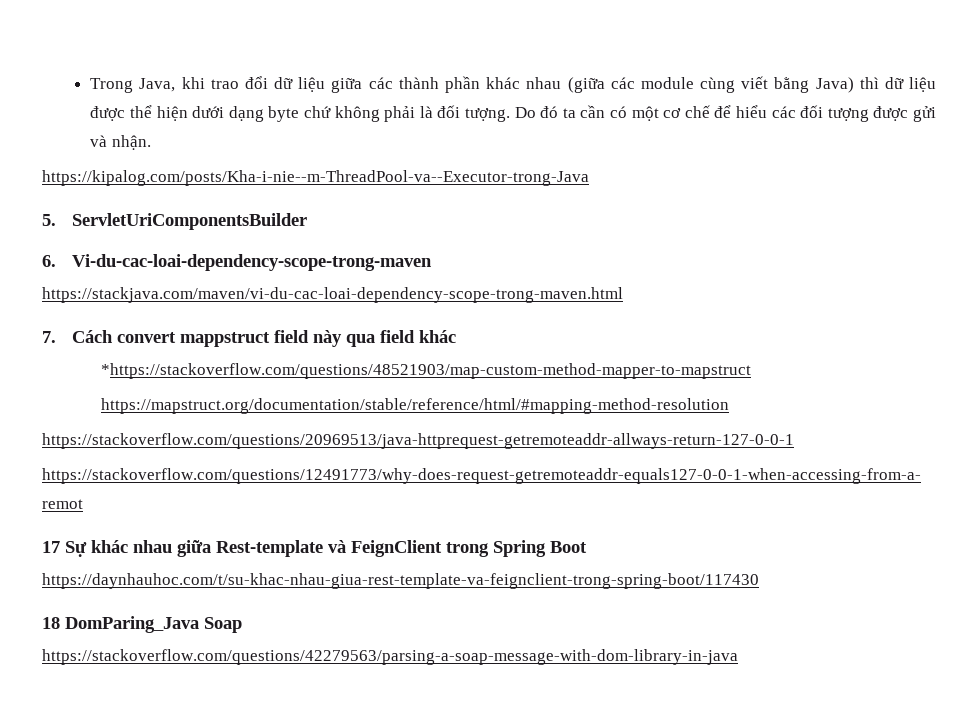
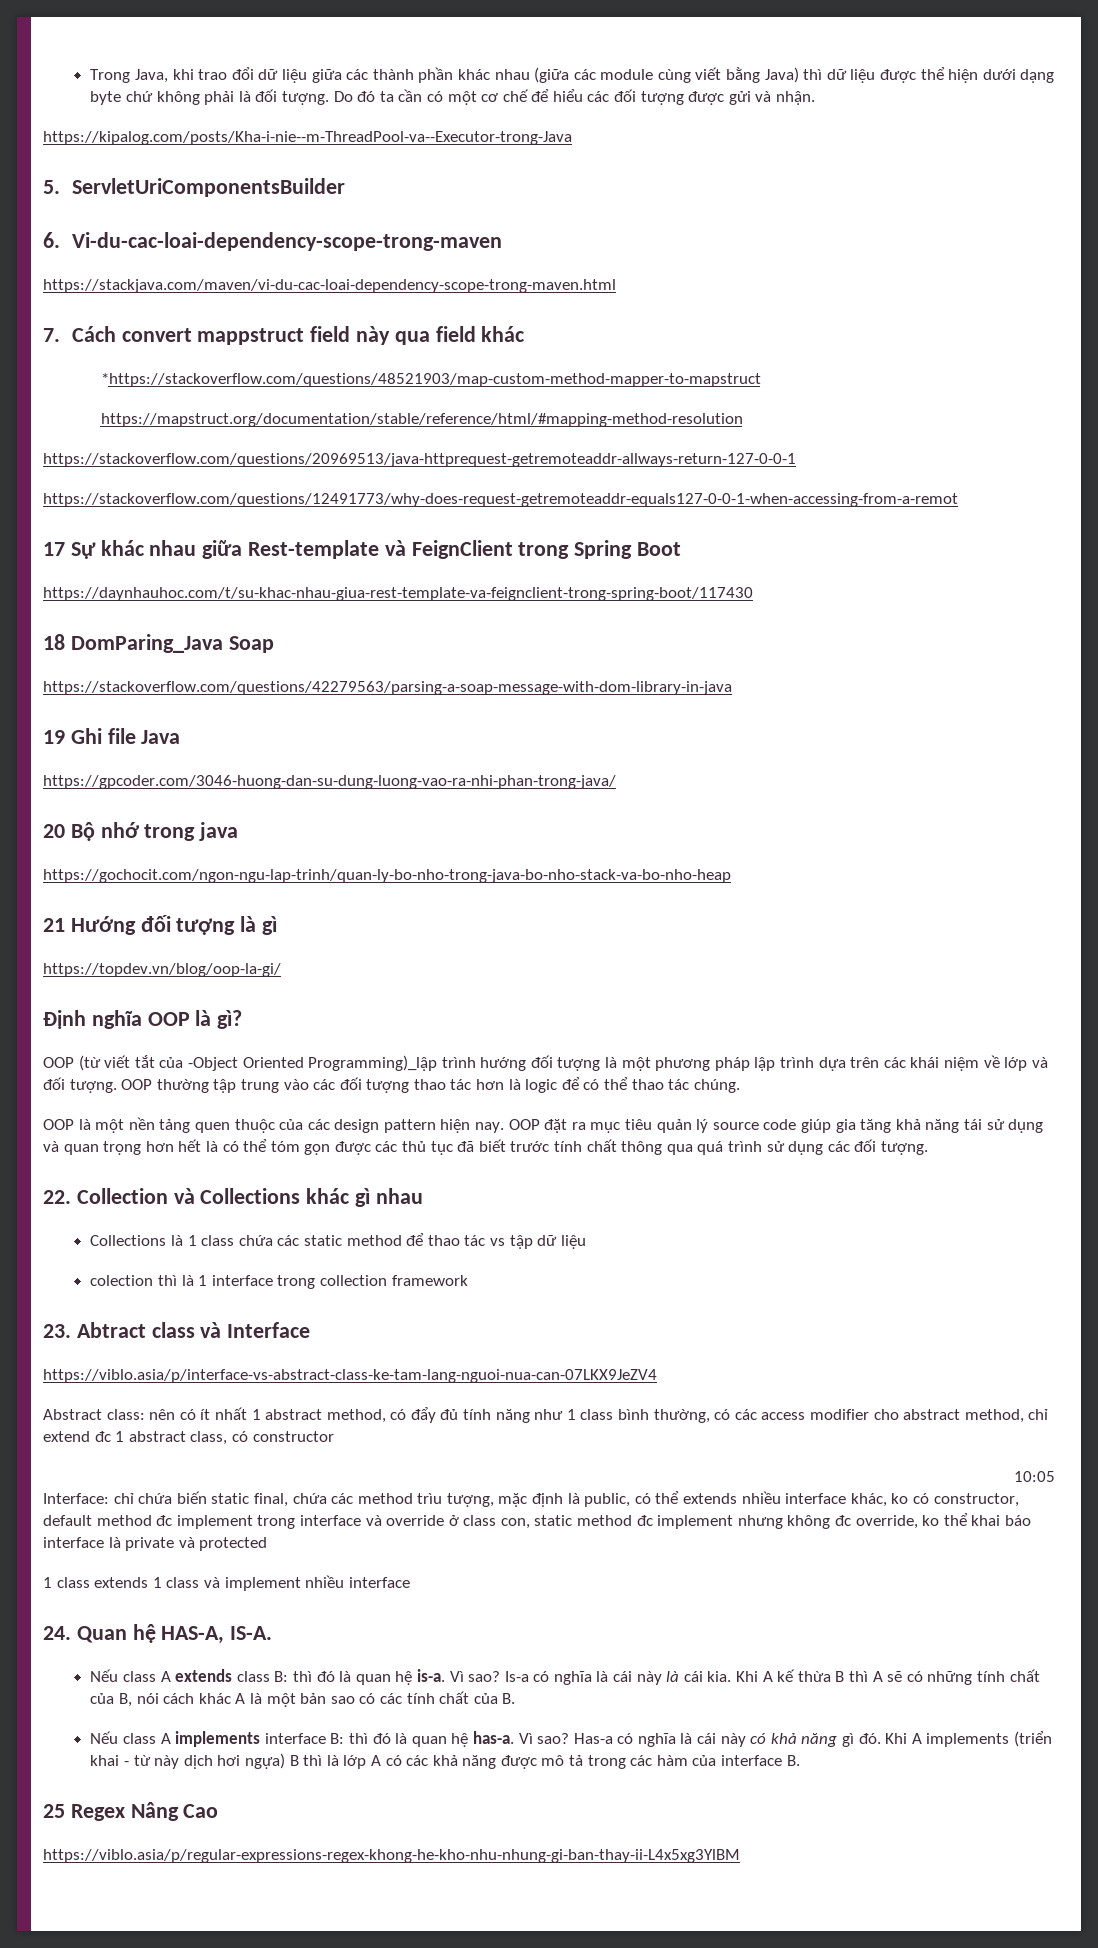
(738, 657) none -> [43,728,181,744] [43,775,616,789] [43,822,239,841] [43,869,731,883] [43,915,278,935] [43,963,281,977] [43,1010,243,1029] [43,1055,1048,1071] [43,1077,740,1093] [43,1117,1044,1133] [43,1139,928,1155] [43,1188,423,1207] [90,1233,586,1249] [90,1275,468,1289] [43,1322,311,1338] [43,1369,657,1383] [43,1407,1049,1423] [43,1431,334,1445] [1014,1471,1055,1482] [43,1491,1019,1507] [43,1513,1031,1529] [43,1537,268,1551] [43,1575,410,1591] [43,1624,273,1644] [90,1669,1040,1685] [90,1691,516,1707] [90,1731,1052,1747] [90,1753,800,1769] [43,1802,219,1821] [43,1849,740,1863] // 19 Ghi file Java // https://gpcoder.com/3046-huong-dan-su-dung-luong-vao-ra-nhi-phan-trong-java/ // 20 Bộ nhớ trong java // https://gochocit.com/ngon-ngu-lap-trinh/quan-ly-bo-nho-trong-java-bo-nho-stack-va-bo-nho-heap // 21 Hướng đối tượng là gì // https://topdev.vn/blog/oop-la-gi/ // Định nghĩa OOP là gì? // OOP (từ viết tắt của -Object Oriented Programming)_lập trình hướng đối tượng là một phương pháp lập trình dựa trên các khái niệm về lớp và đối tượng. OOP thường tập trung vào các đối tượng thao tác hơn là logic để có thể thao tác chúng. // OOP là một nền tảng quen thuộc của các design pattern hiện nay. OOP đặt ra mục tiêu quản lý source code giúp gia tăng khả năng tái sử dụng và quan trọng hơn hết là có thể tóm gọn được các thủ tục đã biết trước tính chất thông qua quá trình sử dụng các đối tượng. // 22. Collection và Collections khác gì nhau // Collections là 1 class chứa các static method để thao tác vs tập dữ liệu // colection thì là 1 interface trong collection framework // 23. Abtract class và Interface // https://viblo.asia/p/interface-vs-abstract-class-ke-tam-lang-nguoi-nua-can-07LKX9JeZV4 // Abstract class: nên có ít nhất 1 abstract method, có đẩy đủ tính năng như 1 class bình thường, có các access modifier cho abstract method, chỉ extend đc 1 abstract class, có constructor // 10:05 // Interface: chỉ chứa biến static final, chứa các method trìu tượng, mặc định là public, có thể extends nhiều interface khác, ko có constructor, default method đc implement trong interface và override ở class con, static method đc implement nhưng không đc override, ko thể khai báo interface là private và protected // 1 class extends 1 class và implement nhiều interface // 24. Quan hệ HAS-A, IS-A. // Nếu class A extends class B: thì đó là quan hệ is-a. Vì sao? Is-a có nghĩa là cái này là cái kia. Khi A kế thừa B thì A sẽ có những tính chất của B, nói cách khác A là một bản sao có các tính chất của B. // Nếu class A implements interface B: thì đó là quan hệ has-a. Vì sao? Has-a có nghĩa là cái này có khả năng gì đó. Khi A implements (triển khai - từ này dịch hơi ngựa) B thì là lớp A có các khả năng được mô tả trong các hàm của interface B. // 25 Regex Nâng Cao // https://viblo.asia/p/regular-expressions-regex-khong-he-kho-nhu-nhung-gi-ban-thay-ii-L4x5xg3YlBM

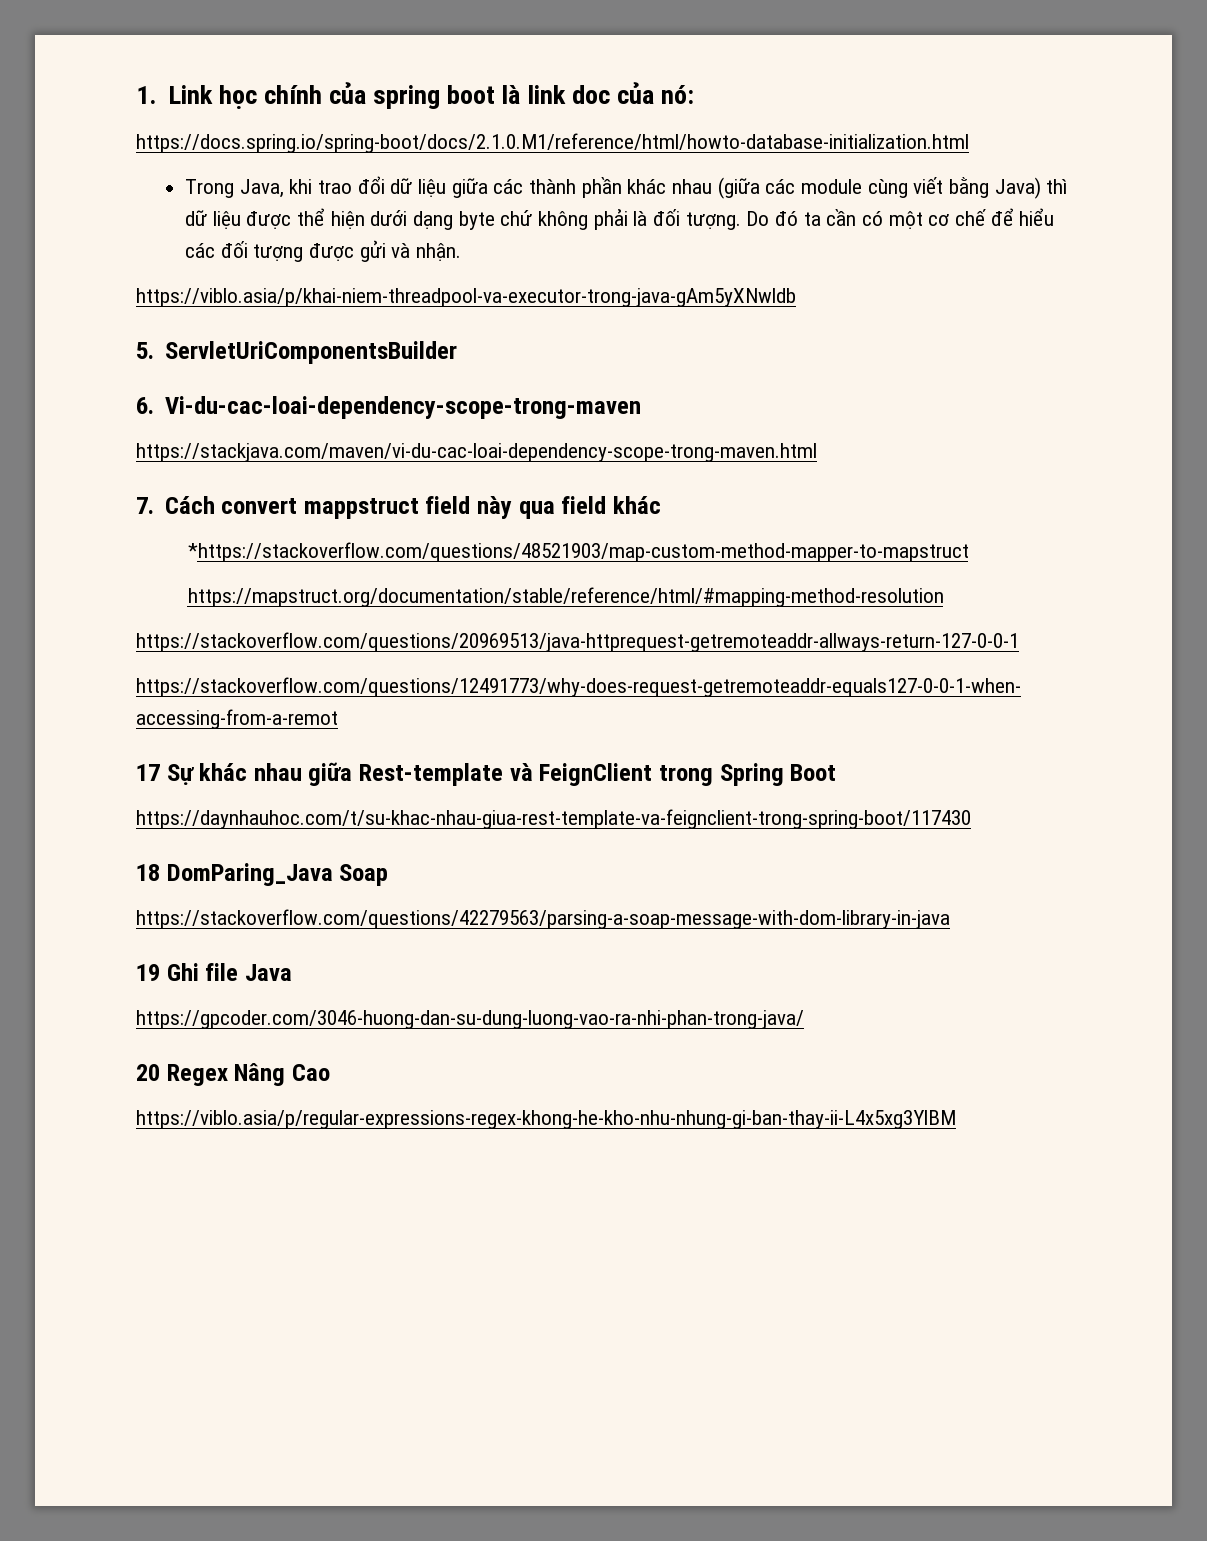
(90, 76) none -> [136,82,695,109] [136,133,969,153] 1. Link học chính của spring boot là link doc của nó: // https://docs.spring.io/spring-boot/docs/2.1.0.M1/reference/html/howto-database-initialization.html //
[43,131,572,145] https://kipalog.com/posts/Kha-i-nie--m-ThreadPool-va--Executor-trong-Java -> [136,288,796,307] https://viblo.asia/p/khai-niem-threadpool-va-executor-trong-java-gAm5yXNwldb
[70,822,239,841] [43,869,731,883] [43,915,278,935] [43,963,281,977] [43,1010,243,1029] [43,1055,1048,1071] [43,1077,740,1093] [43,1117,1044,1133] [43,1139,928,1155] [43,1188,423,1207] [90,1233,586,1249] [90,1275,468,1289] [43,1322,311,1338] [43,1369,657,1383] [43,1407,1049,1423] [43,1431,334,1445] [1014,1471,1055,1482] [43,1491,1019,1507] [43,1513,1031,1529] [43,1537,268,1551] [43,1575,410,1591] [43,1624,273,1644] [90,1669,1040,1685] [90,1691,516,1707] [90,1731,1052,1747] [90,1753,800,1769] [43,1804,65,1818] Bộ nhớ trong java // https://gochocit.com/ngon-ngu-lap-trinh/quan-ly-bo-nho-trong-java-bo-nho-stack-va-bo-nho-heap // 21 Hướng đối tượng là gì // https://topdev.vn/blog/oop-la-gi/ // Định nghĩa OOP là gì? // OOP (từ viết tắt của -Object Oriented Programming)_lập trình hướng đối tượng là một phương pháp lập trình dựa trên các khái niệm về lớp và đối tượng. OOP thường tập trung vào các đối tượng thao tác hơn là logic để có thể thao tác chúng. // OOP là một nền tảng quen thuộc của các design pattern hiện nay. OOP đặt ra mục tiêu quản lý source code giúp gia tăng khả năng tái sử dụng và quan trọng hơn hết là có thể tóm gọn được các thủ tục đã biết trước tính chất thông qua quá trình sử dụng các đối tượng. // 22. Collection và Collections khác gì nhau // Collections là 1 class chứa các static method để thao tác vs tập dữ liệu // colection thì là 1 interface trong collection framework // 23. Abtract class và Interface // https://viblo.asia/p/interface-vs-abstract-class-ke-tam-lang-nguoi-nua-can-07LKX9JeZV4 // Abstract class: nên có ít nhất 1 abstract method, có đẩy đủ tính năng như 1 class bình thường, có các access modifier cho abstract method, chỉ extend đc 1 abstract class, có constructor // 10:05 // Interface: chỉ chứa biến static final, chứa các method trìu tượng, mặc định là public, có thể extends nhiều interface khác, ko có constructor, default method đc implement trong interface và override ở class con, static method đc implement nhưng không đc override, ko thể khai báo interface là private và protected // 1 class extends 1 class và implement nhiều interface // 24. Quan hệ HAS-A, IS-A. // Nếu class A extends class B: thì đó là quan hệ is-a. Vì sao? Is-a có nghĩa là cái này là cái kia. Khi A kế thừa B thì A sẽ có những tính chất của B, nói cách khác A là một bản sao có các tính chất của B. // Nếu class A implements interface B: thì đó là quan hệ has-a. Vì sao? Has-a có nghĩa là cái này có khả năng gì đó. Khi A implements (triển khai - từ này dịch hơi ngựa) B thì là lớp A có các khả năng được mô tả trong các hàm của interface B. // 25 -> (160, 1072) none

